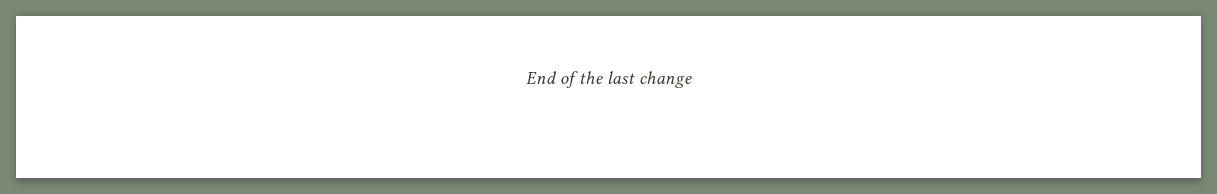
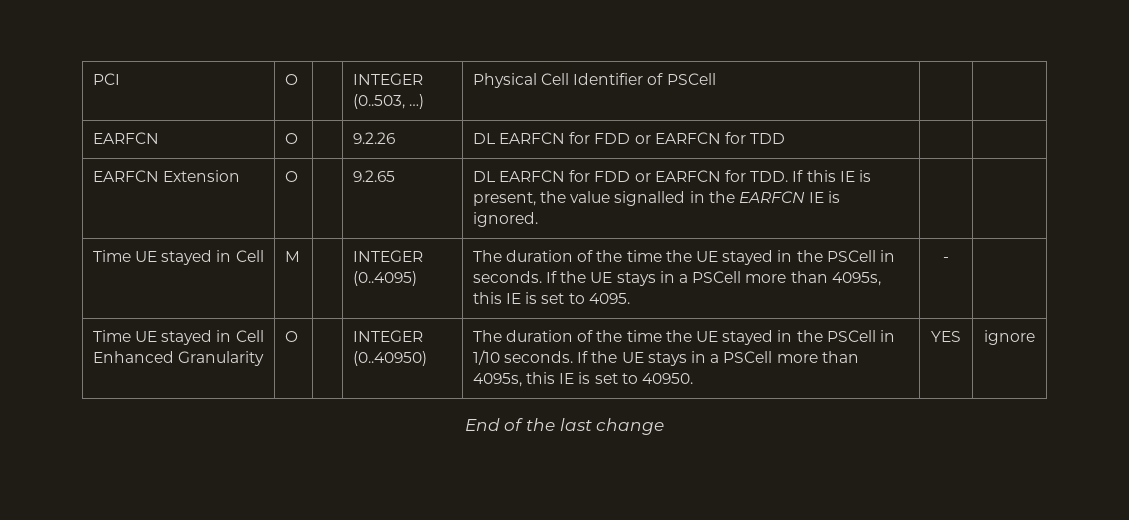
(526, 78) none -> [92,73,120,85] [284,74,298,85] [352,73,423,85] [352,94,425,109] [472,73,716,88] [92,132,159,144] [284,133,298,144] [352,132,395,144] [472,132,786,144] [92,170,241,182] [284,171,298,182] [352,170,395,182] [472,170,871,182] [472,191,841,206] [472,212,538,227] [92,250,264,265] [284,251,300,262] [352,250,423,262] [352,271,417,286] [472,250,895,265] [472,271,881,286] [472,292,630,304] [943,257,949,262] [92,330,264,345] [92,351,265,366] [284,331,298,342] [352,330,423,342] [352,351,427,366] [472,330,895,345] [472,350,859,366] [472,372,693,387] [931,331,961,342] [984,330,1035,345] PCI | O | | INTEGER (0..503, …) | Physical Cell Identifier of PSCell | | // EARFCN | O | | 9.2.26 | DL EARFCN for FDD or EARFCN for TDD | | // EARFCN Extension | O | | 9.2.65 | DL EARFCN for FDD or EARFCN for TDD. If this IE is present, the value signalled in the EARFCN IE is ignored. | | // Time UE stayed in Cell | M | | INTEGER (0..4095) | The duration of the time the UE stayed in the PSCell in seconds. If the UE stays in a PSCell more than 4095s, this IE is set to 4095. | - | // Time UE stayed in Cell Enhanced Granularity | O | | INTEGER (0..40950) | The duration of the time the UE stayed in the PSCell in 1/10 seconds. If the UE stays in a PSCell more than 4095s, this IE is set to 40950. | YES | ignore //

